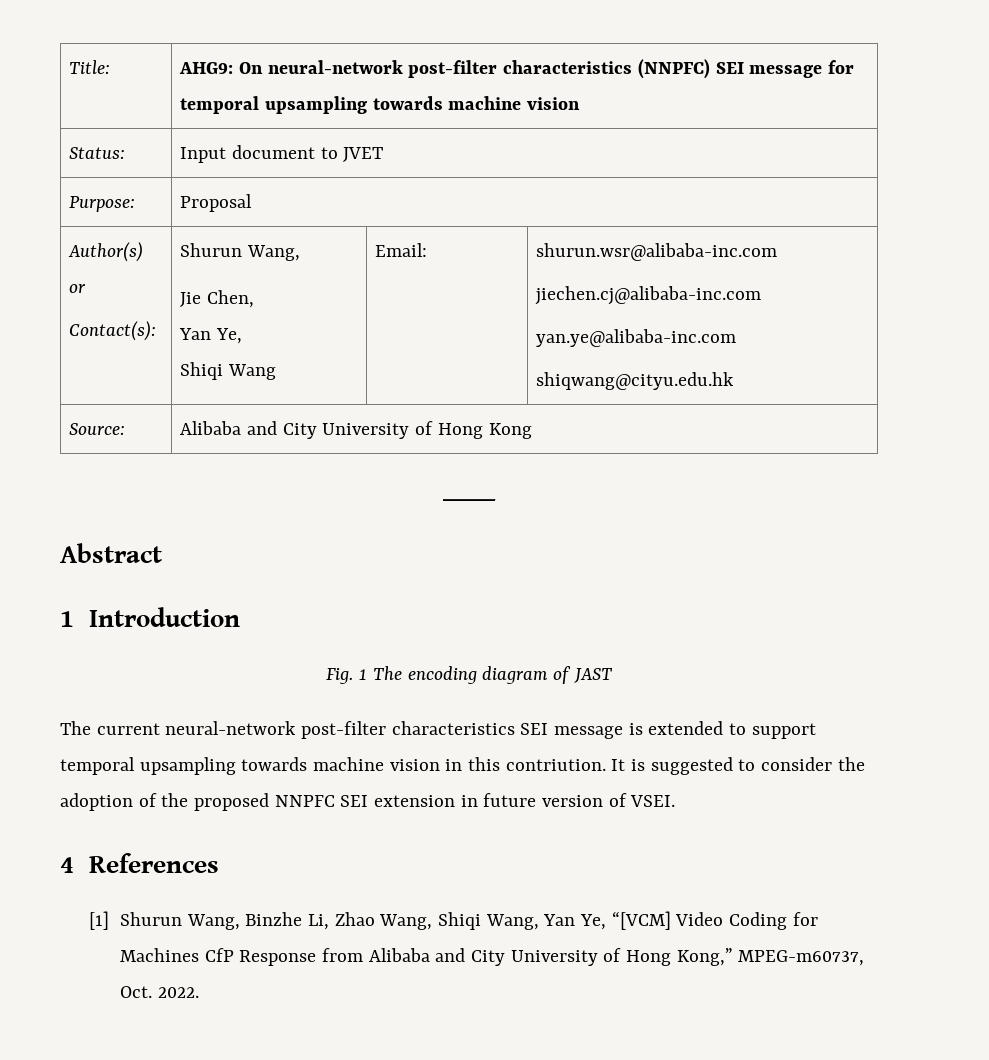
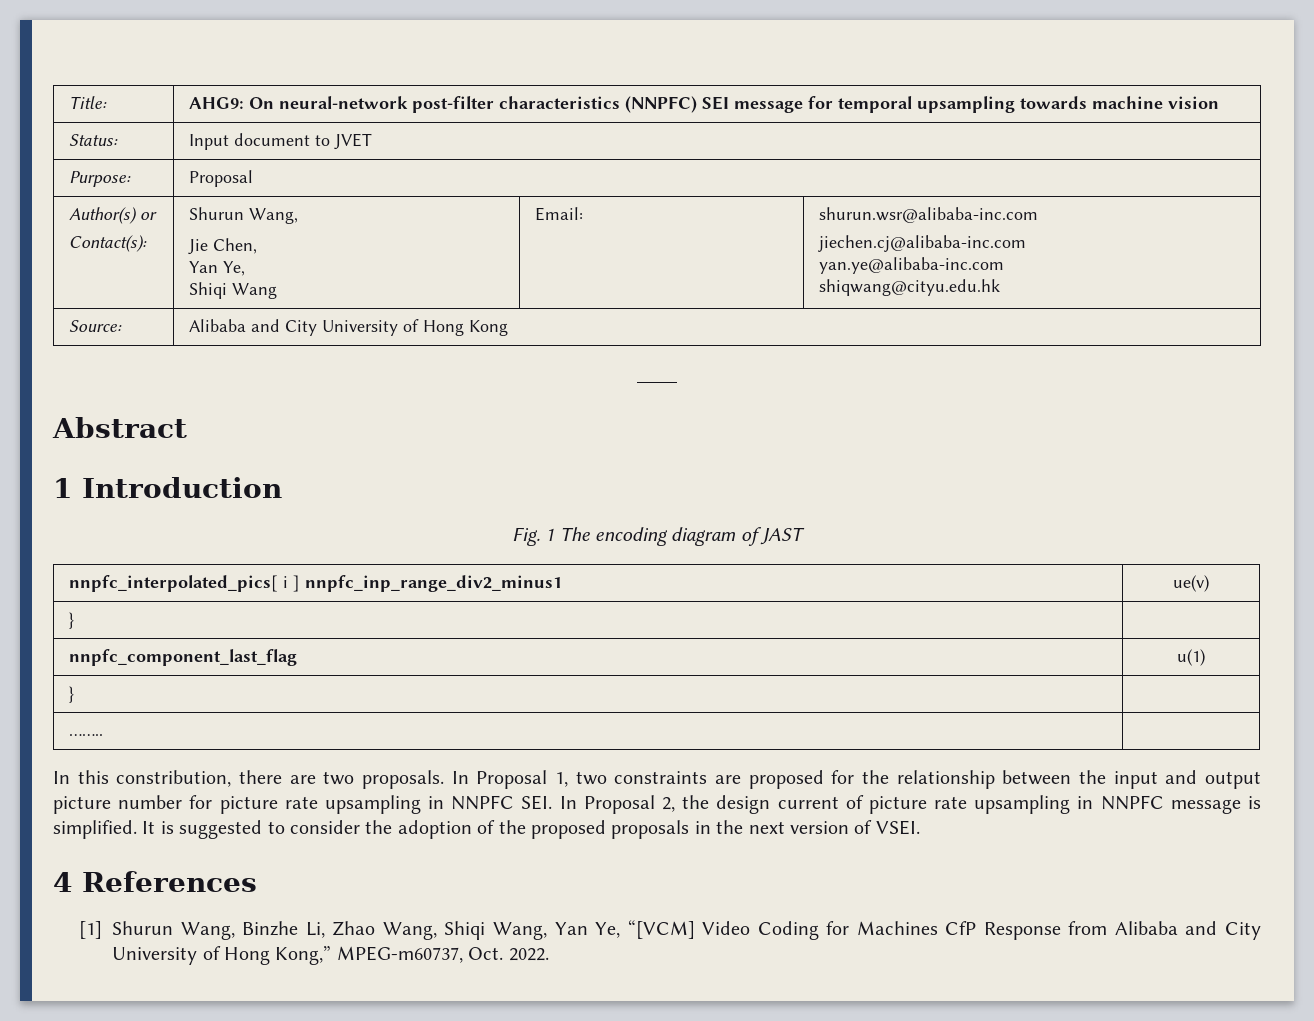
[60,721,816,739] [60,757,606,775] // The current neural-network post-filter characteristics SEI message is extended to support temporal upsampling towards machine vision in this contriution. -> [68,575,562,592] [1173,575,1209,592] [68,612,74,629] [68,649,297,666] [1177,649,1205,666] [68,686,74,703] [68,733,103,736] [53,770,1261,789] [53,795,1261,814] [53,820,137,839] // nnpfc_interpolated_pics[ i ] nnpfc_inp_range_div2_minus1 | ue(v) // } | // nnpfc_component_last_flag | u(1) // } | // …….. | // In this constribution, there are two proposals. In Proposal 1, two constraints are proposed for the relationship between the input and output picture number for picture rate upsampling in NNPFC SEI. In Proposal 2, the design current of picture rate upsampling in NNPFC message is simplified.
[274,793,537,807] NNPFC SEI extension in future -> [611,820,785,839] proposals in the next

